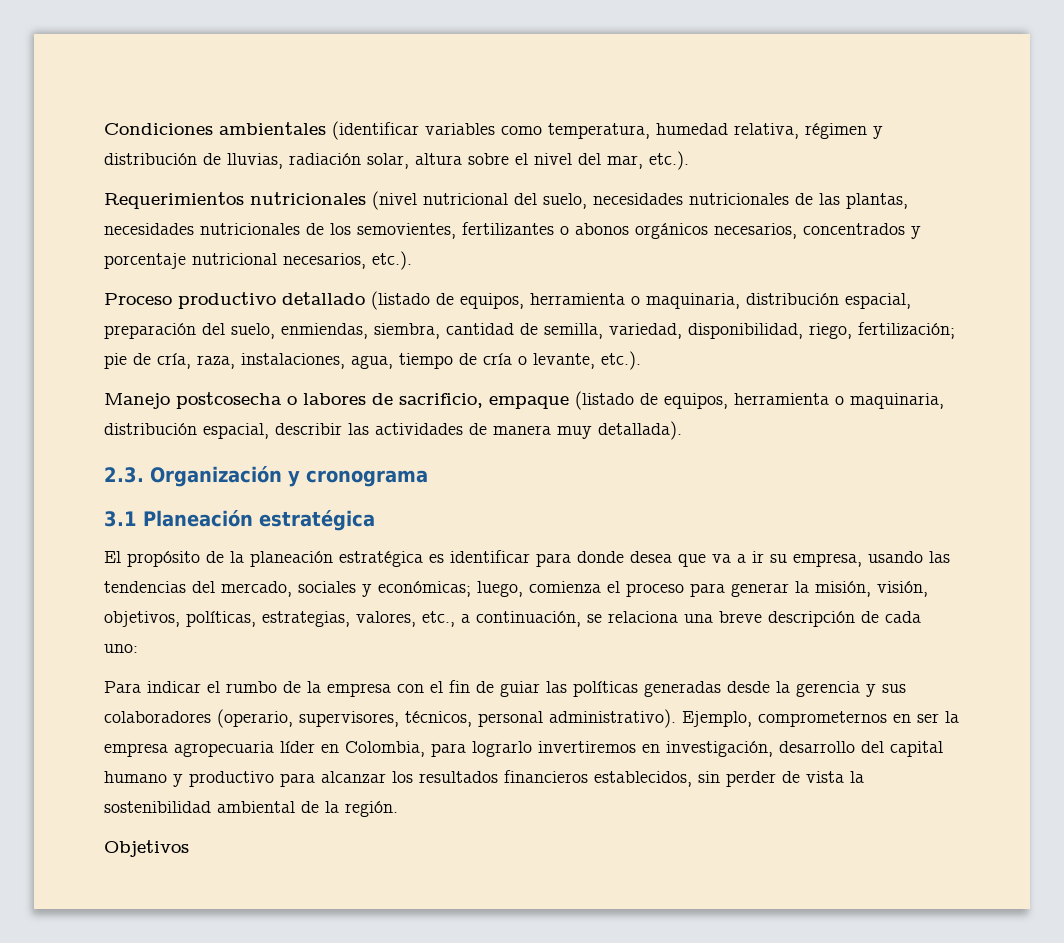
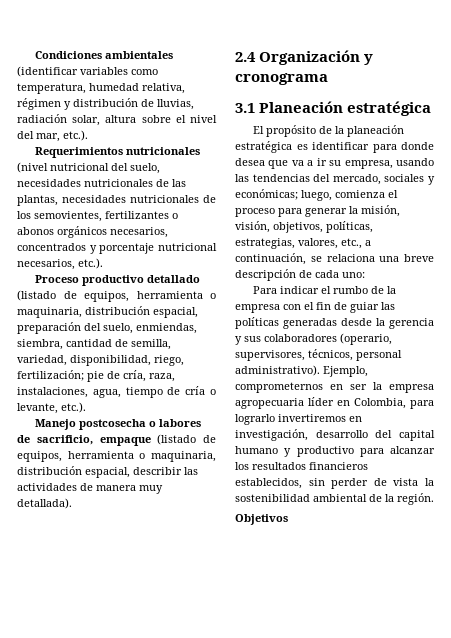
[104,467,144,483] 2.3. -> [235,52,256,62] 2.4

